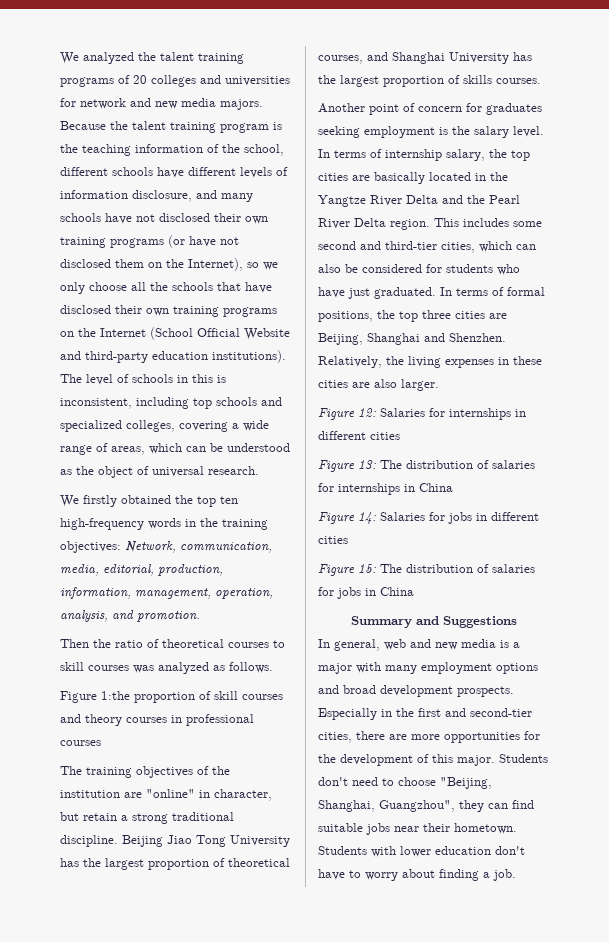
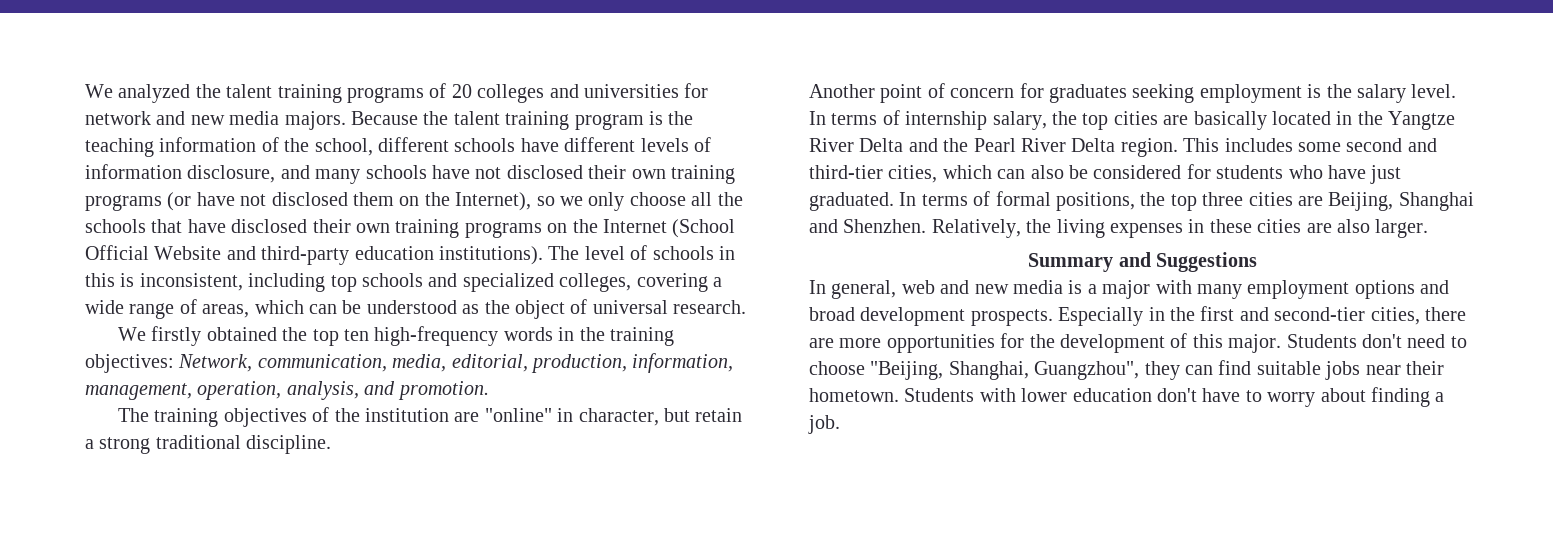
[60,639,285,648] [60,662,273,674] [60,691,283,703] [60,714,254,726] [60,740,101,746] // Then the ratio of theoretical courses to skill courses was analyzed as follows. // Figure 1:the proportion of skill courses and theory courses in professional courses -> (489, 390) none
[122,835,290,847] [60,858,290,870] [318,52,532,64] [318,75,541,87] Beijing Jiao Tong University has the largest proportion of theoretical courses, and Shanghai University has the largest proportion of skills courses. -> (332, 444) none
[318,408,526,420] [318,431,400,440] [318,460,535,472] [318,483,453,495] [318,512,539,524] [318,536,348,544] [318,564,535,576] [318,587,414,599] // Figure 12: Salaries for internships in different cities // Figure 13: The distribution of salaries for internships in China // Figure 14: Salaries for jobs in different cities // Figure 15: The distribution of salaries for jobs in China -> (1429, 228) none

